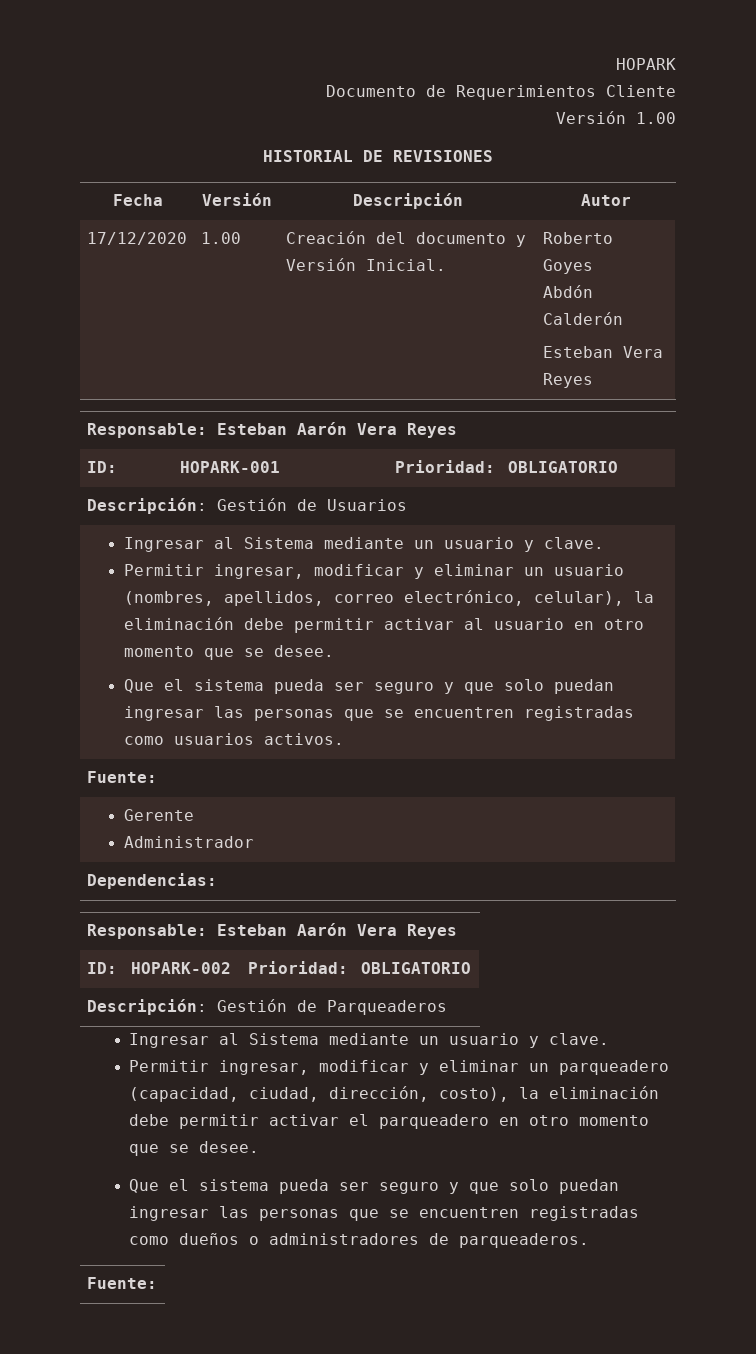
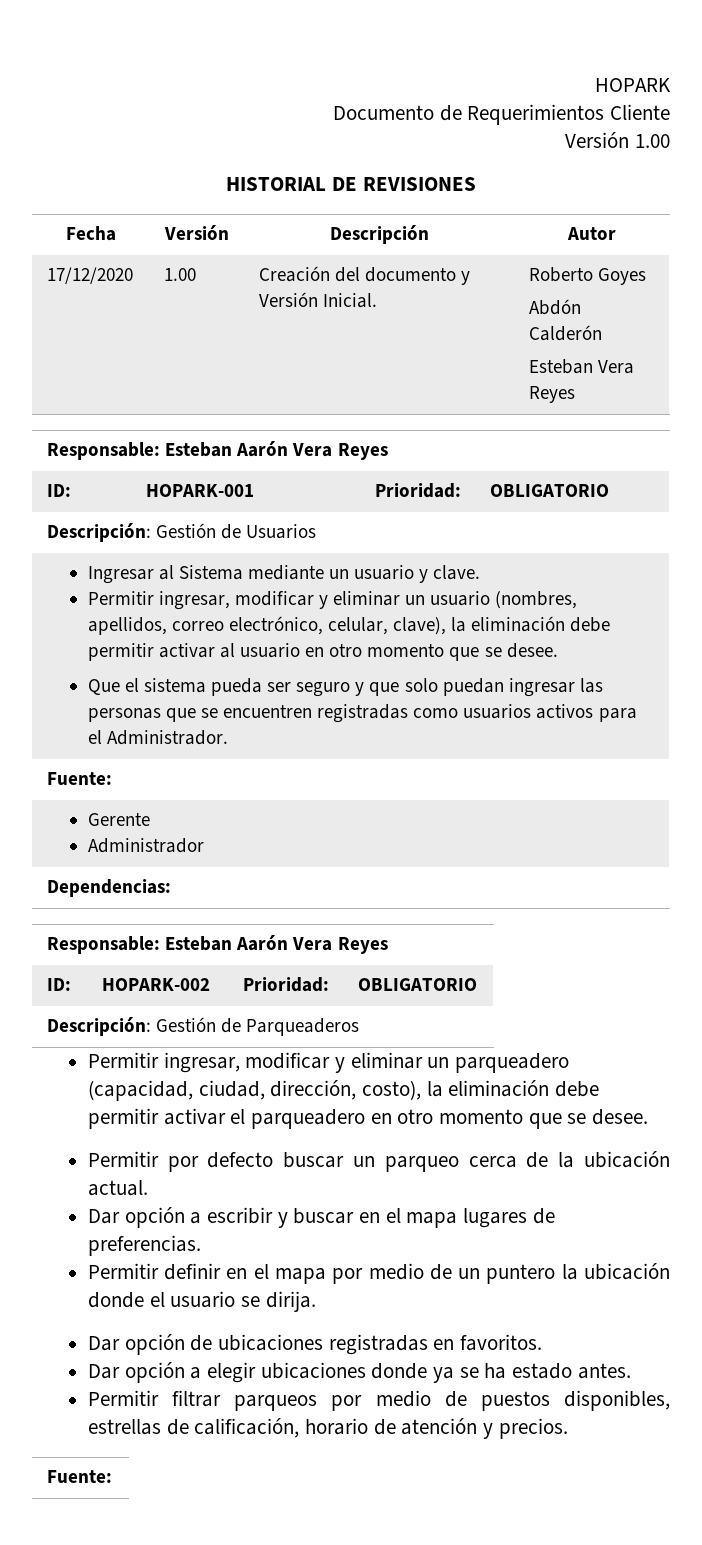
[533,591,624,606] celular), -> [327,617,447,635] celular, clave),
[263,733,344,745] activos. -> [536,704,637,722] [87,730,228,745] activos para el Administrador.
[129,1033,610,1048] // Ingresar al Sistema mediante un usuario y clave. -> (360, 1027) none
[129,1179,620,1194] [129,1206,640,1221] [129,1233,590,1248] Que el sistema pueda ser seguro y que solo puedan ingresar las personas que se encuentren registradas como dueños o administradores de parqueaderos. -> [87,1151,670,1172] [87,1180,148,1196] [87,1207,555,1228] [87,1235,201,1256] [87,1263,670,1284] [87,1291,316,1312] [87,1334,542,1355] [87,1362,631,1383] [87,1390,670,1411] [87,1418,568,1439] Permitir por defecto buscar un parqueo cerca de la ubicación actual. // Dar opción a escribir y buscar en el mapa lugares de preferencias. // Permitir definir en el mapa por medio de un puntero la ubicación donde el usuario se dirija. // Dar opción de ubicaciones registradas en favoritos. // Dar opción a elegir ubicaciones donde ya se ha estado antes. // Permitir filtrar parqueos por medio de puestos disponibles, estrellas de calificación, horario de atención y precios.

